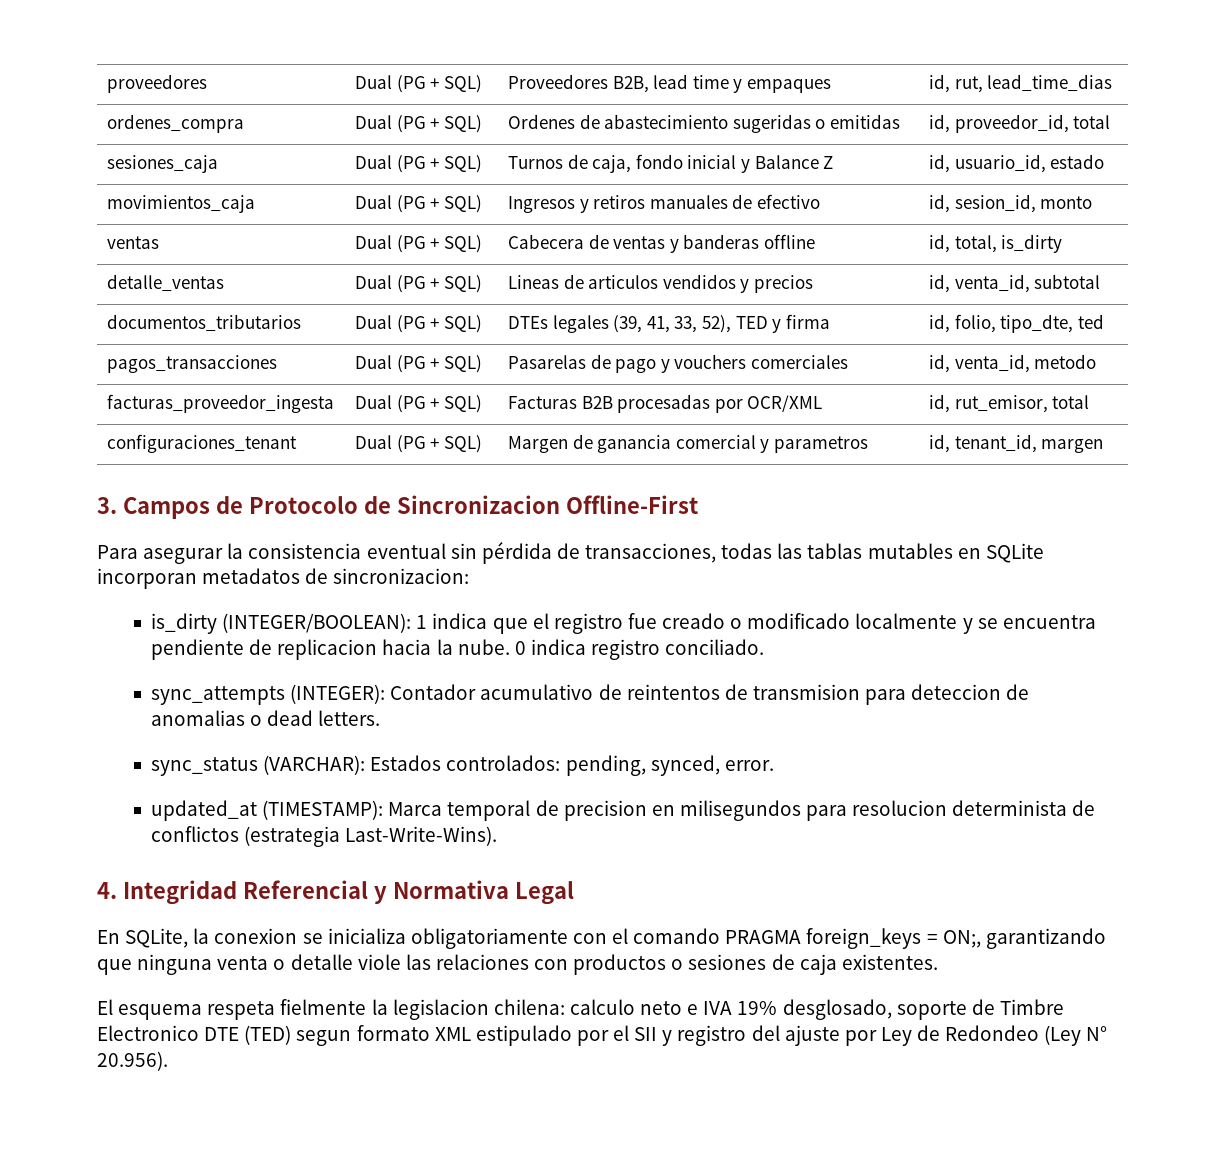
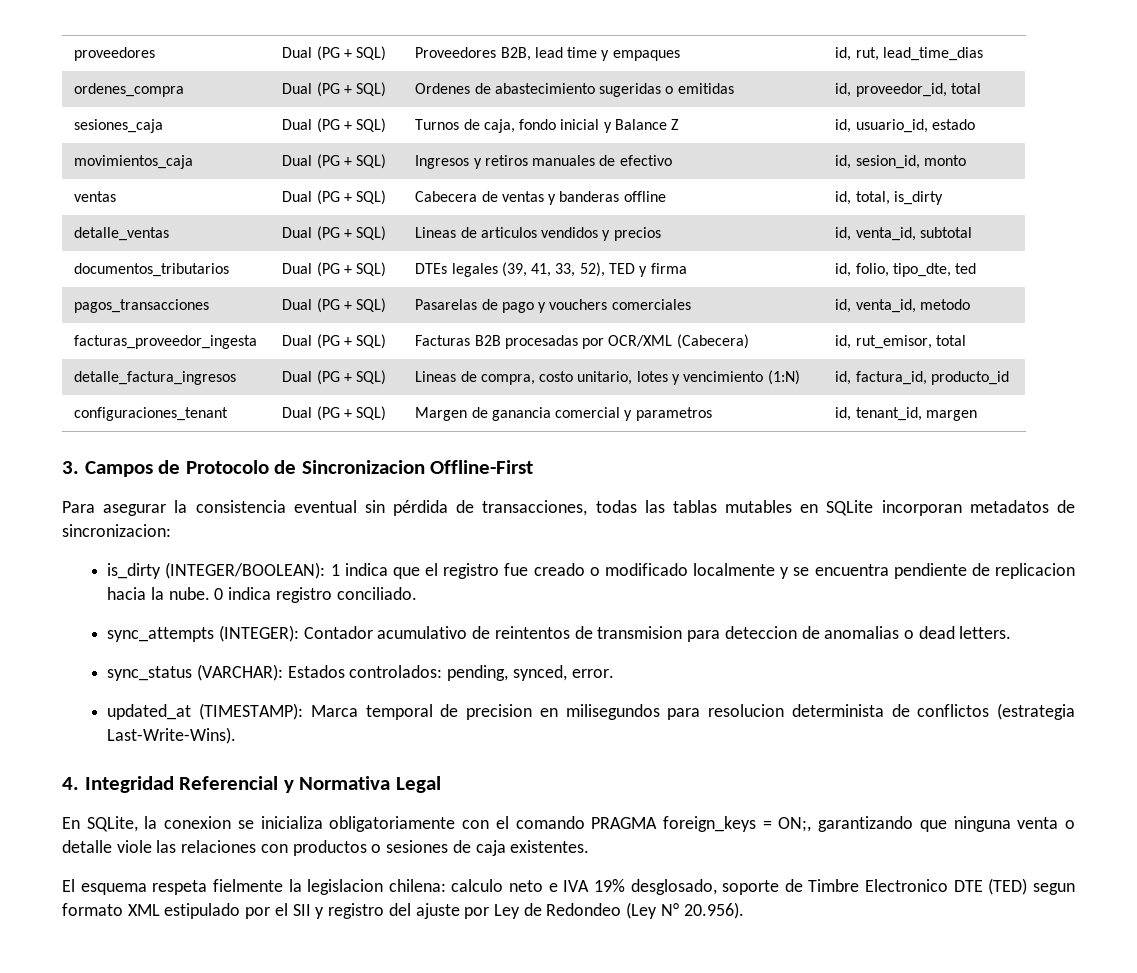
(823, 403) none -> [676,334,749,349] (Cabecera)
(1090, 402) none -> [74,371,237,385] [282,370,387,385] [415,370,800,385] [835,371,1009,385] // detalle_factura_ingresos | Dual (PG + SQL) | Lineas de compra, costo unitario, lotes y vencimiento (1:N) | id, factura_id, producto_id

